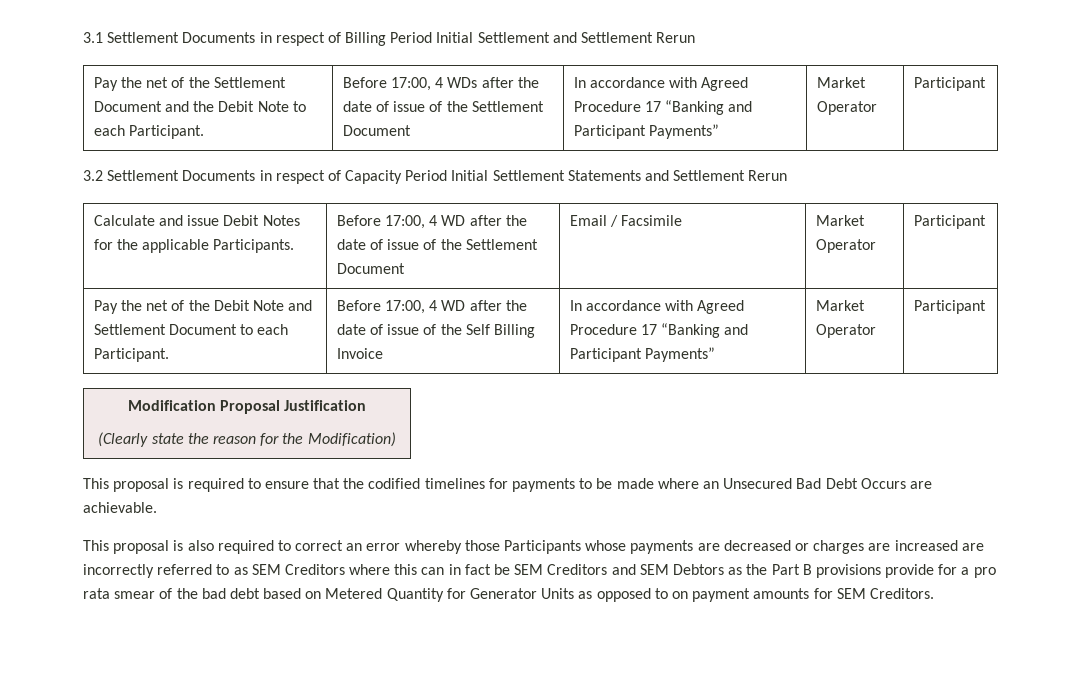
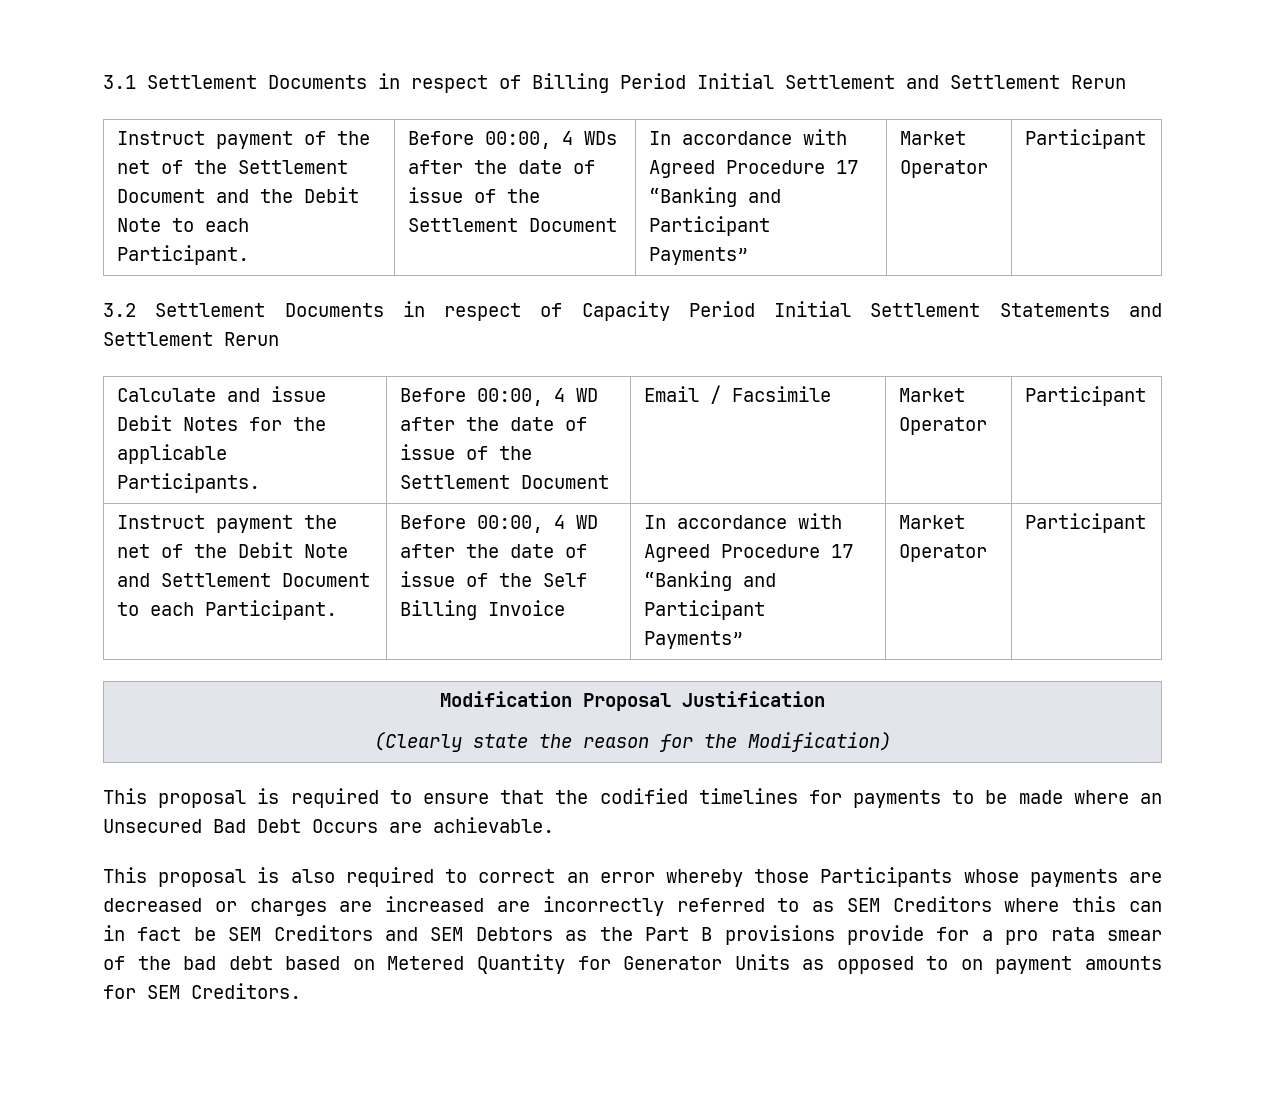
[93,77,118,91] Pay -> [116,131,326,149] Instruct payment of
[391,77,432,91] 17:00, -> [484,131,551,149] 00:00,
[385,215,426,229] 17:00, -> [476,388,543,406] 00:00,
[93,300,118,314] Pay -> [116,515,293,533] Instruct payment
[385,300,426,314] 17:00, -> [476,515,543,533] 00:00,

